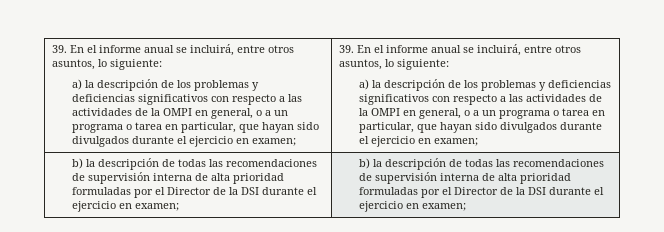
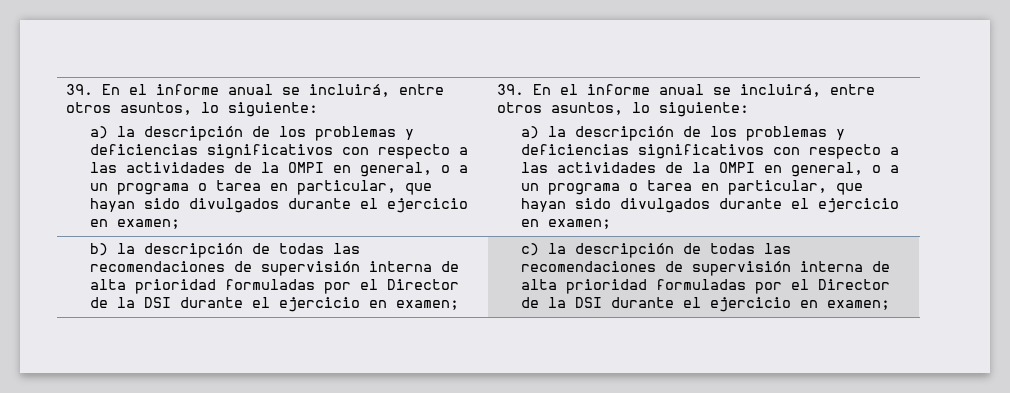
[359,158,371,169] b) -> [520,243,539,256] c)

